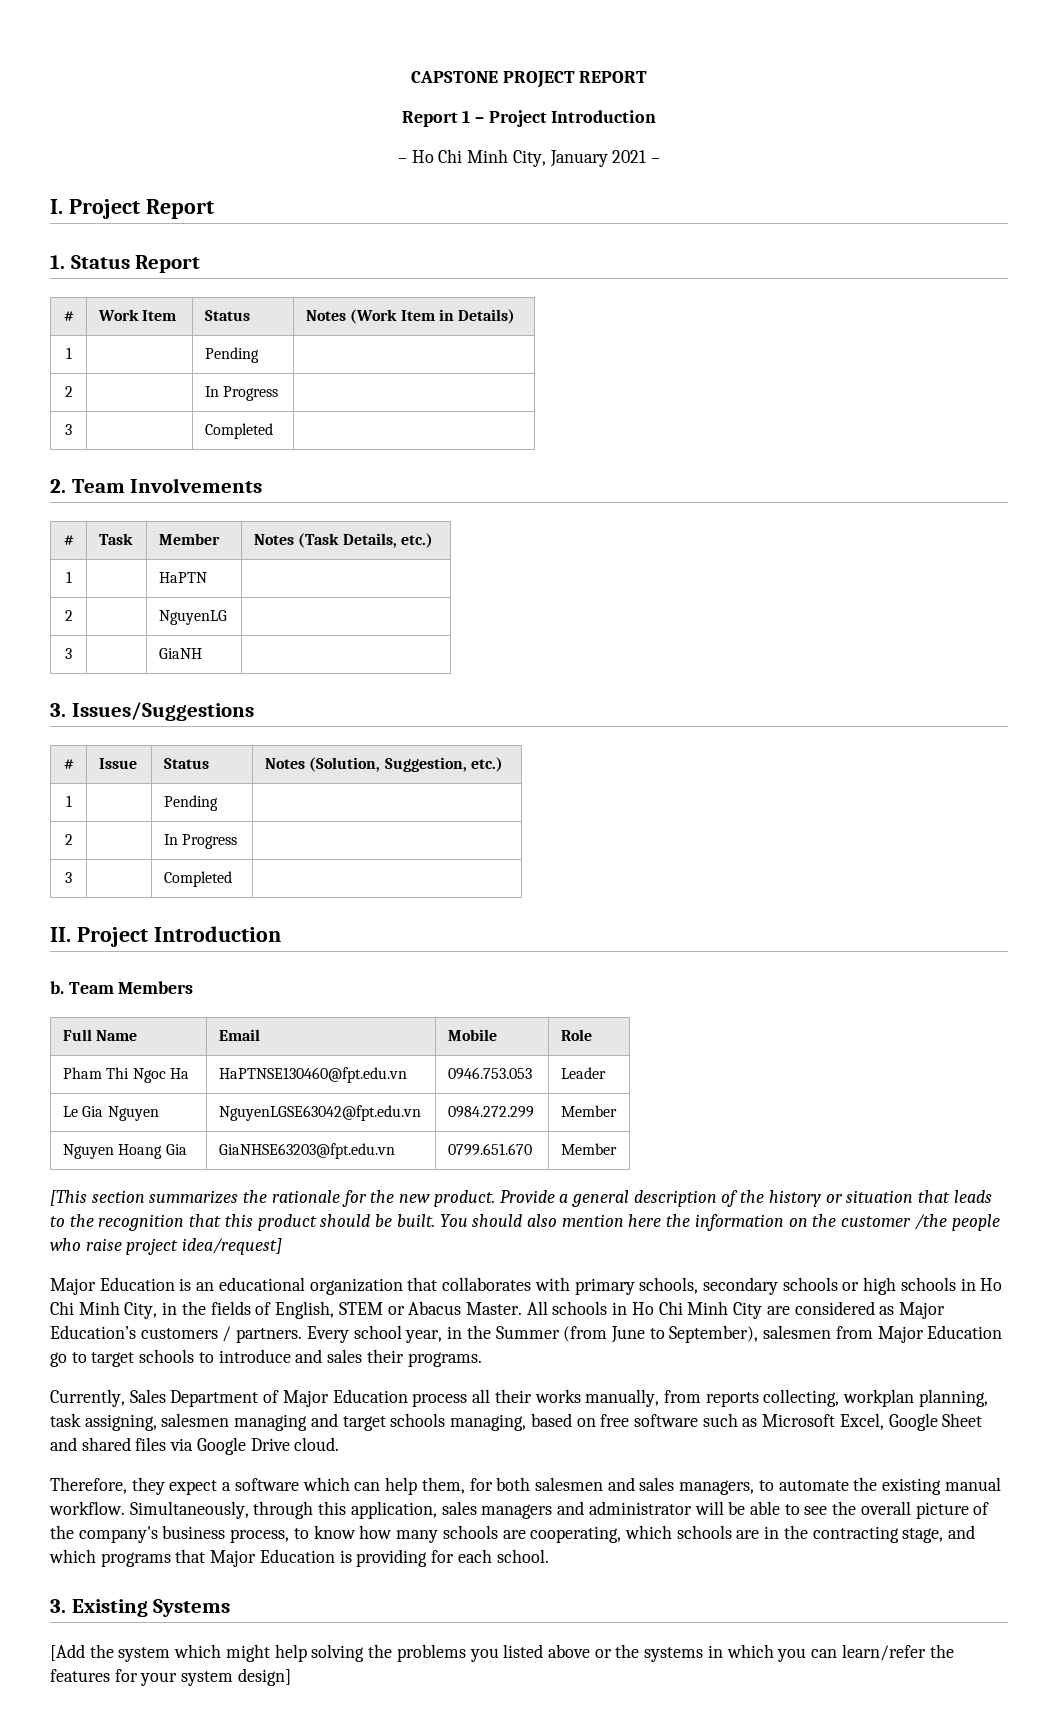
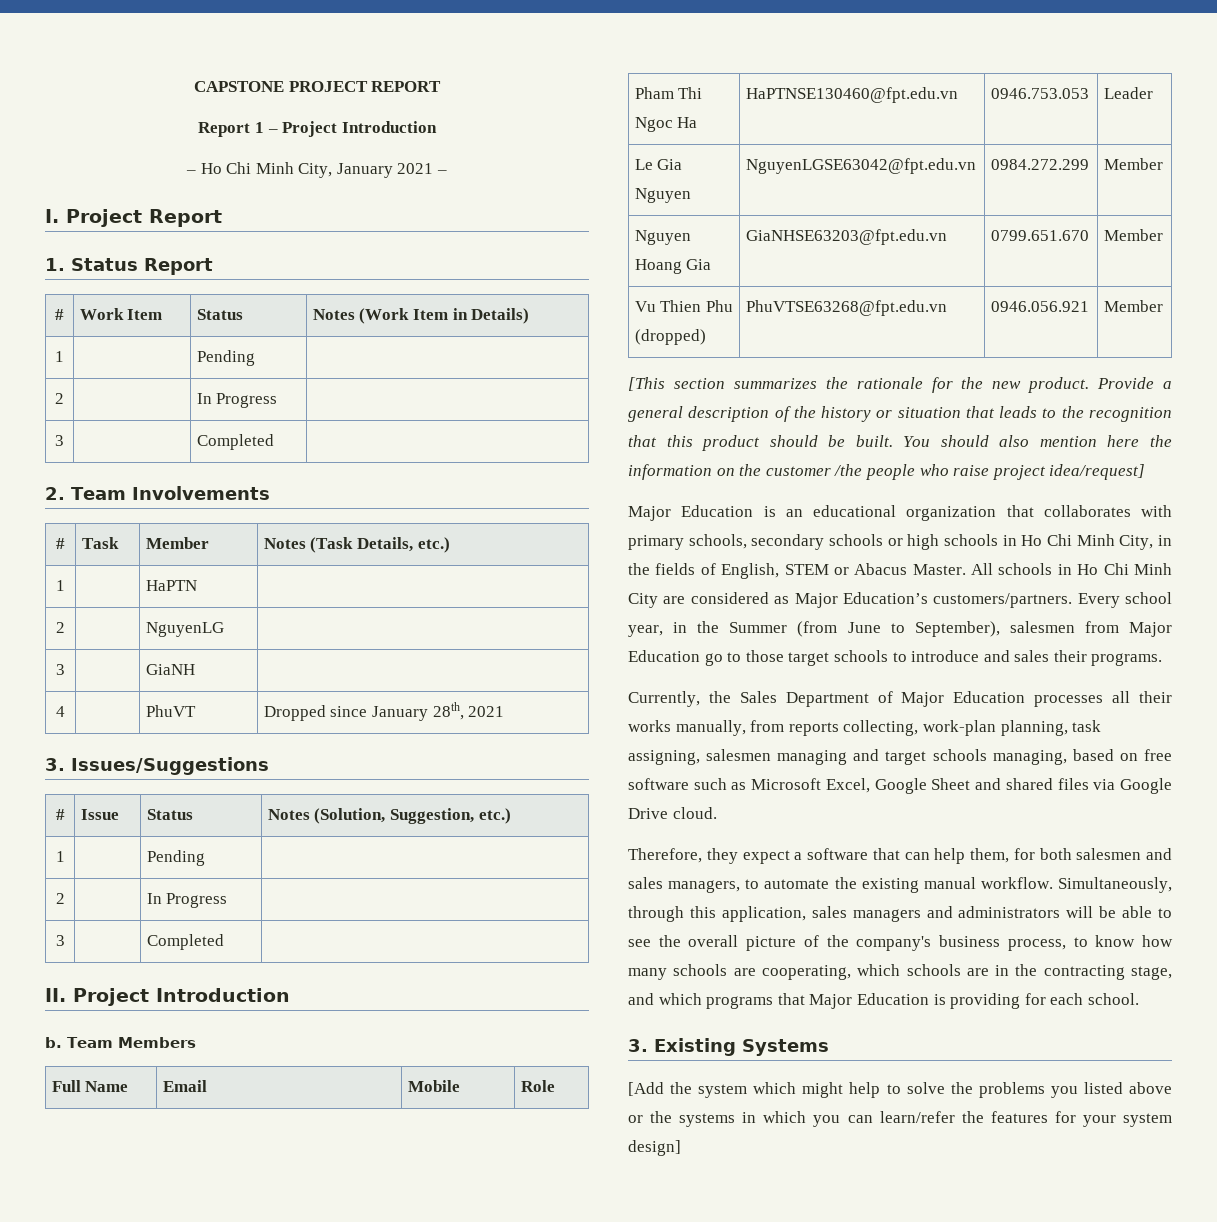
(202, 653) none -> [56,706,65,717] [145,705,196,717] [263,702,505,721] // 4 | | PhuVT | Dropped since January 28th, 2021
(617, 1149) none -> [634,300,734,312] [634,329,706,345] [745,300,947,316] [990,301,1089,312] [1103,300,1163,312] // Vu Thien Phu (dropped) | PhuVTSE63268@fpt.edu.vn | 0946.056.921 | Member
[140,1326,303,1343] customers / partners. -> [933,593,1073,608] customers/partners.
(87, 1357) none -> [745,650,784,662] those
(125, 1398) none -> [708,691,731,703] the
[412,1393,468,1407] process -> [1034,695,1104,707] processes
[843,1389,915,1407] workplan -> [922,720,996,736] work-plan
[302,1477,350,1491] which -> [872,848,900,860] that
[588,1501,692,1515] administrator -> [958,906,1061,918] administrators
[311,1644,365,1662] solving -> [886,1082,945,1094] to solve

